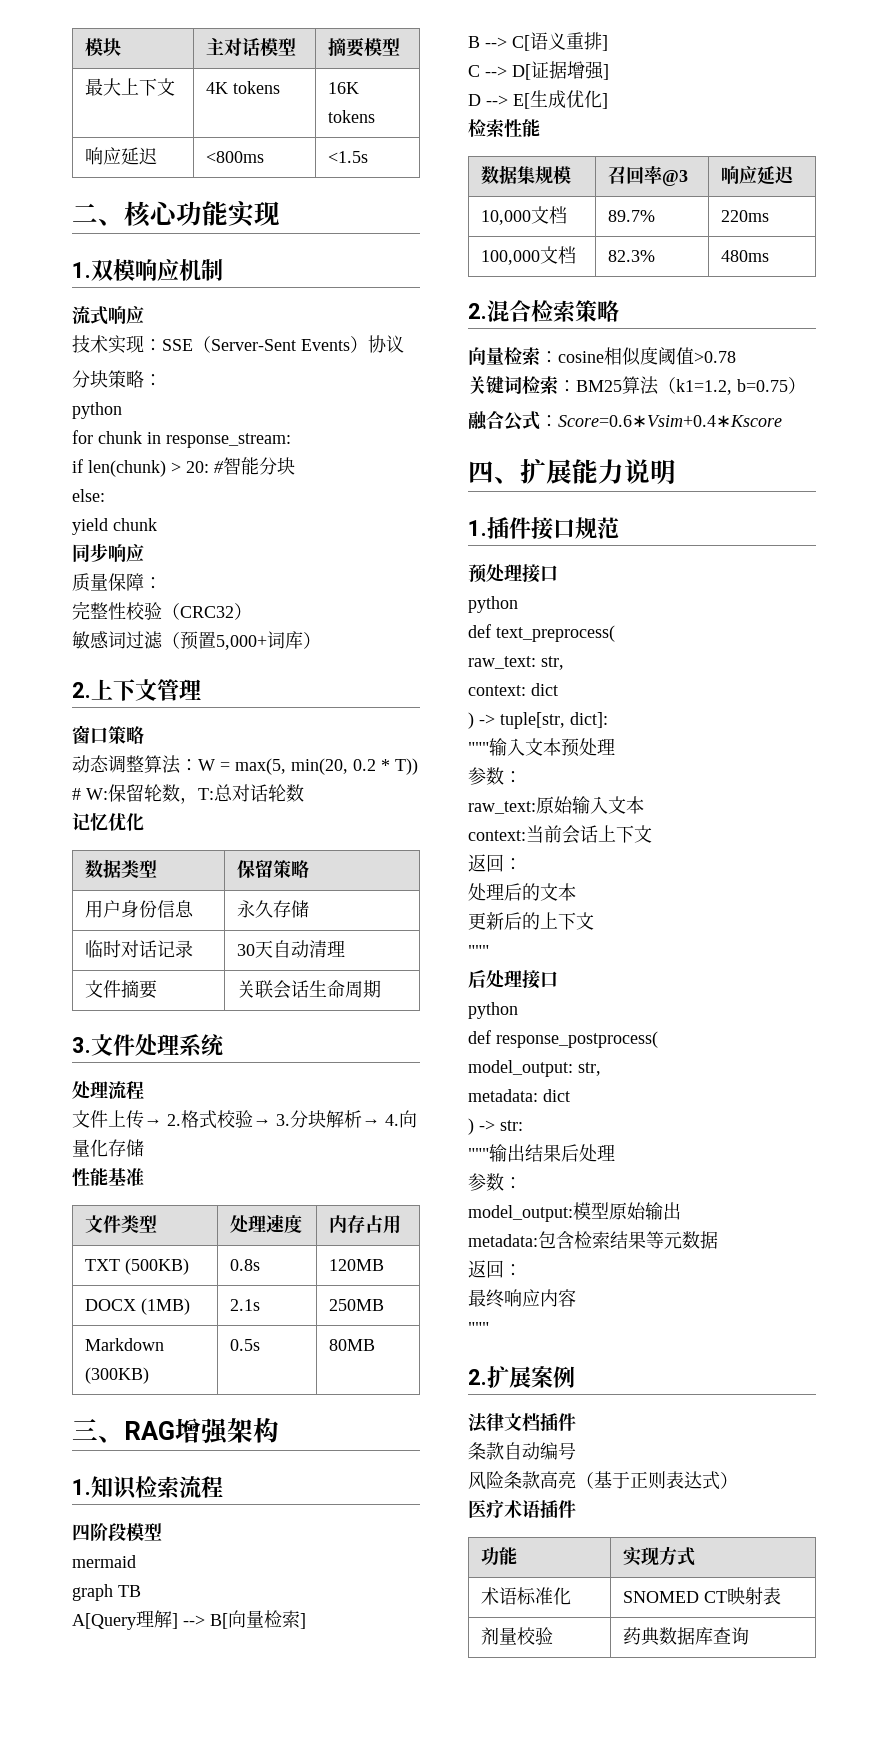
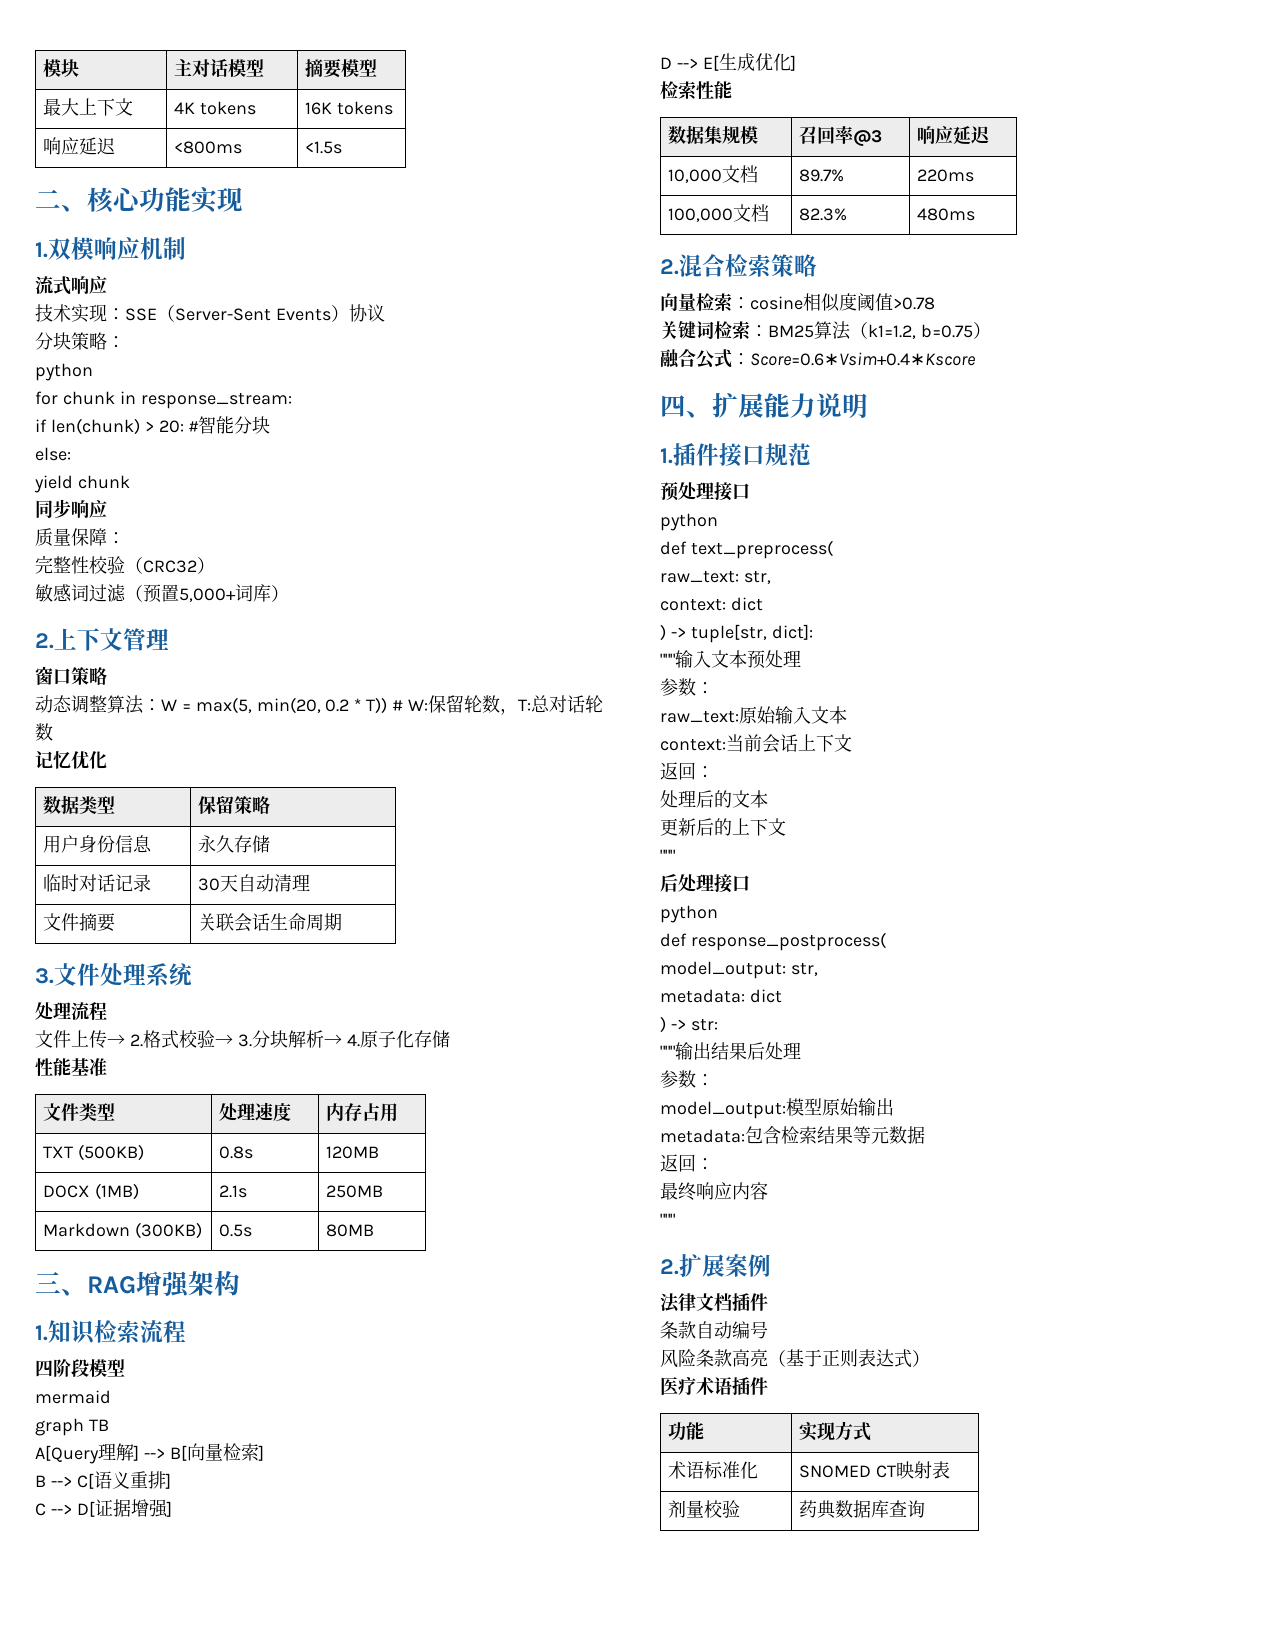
[399,1110,417,1128] [72,1139,90,1157] 向量 -> [359,1030,396,1048] 原子

